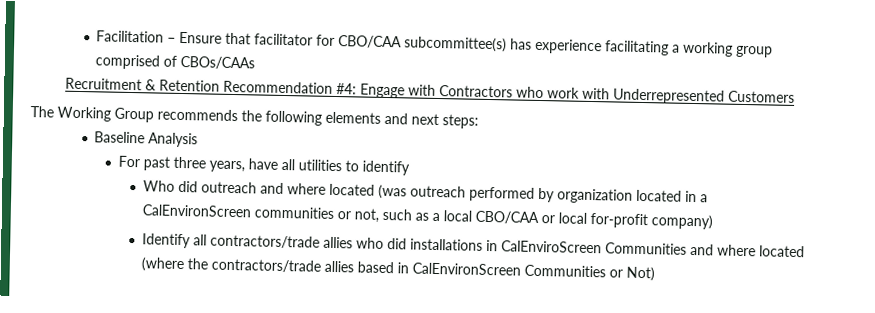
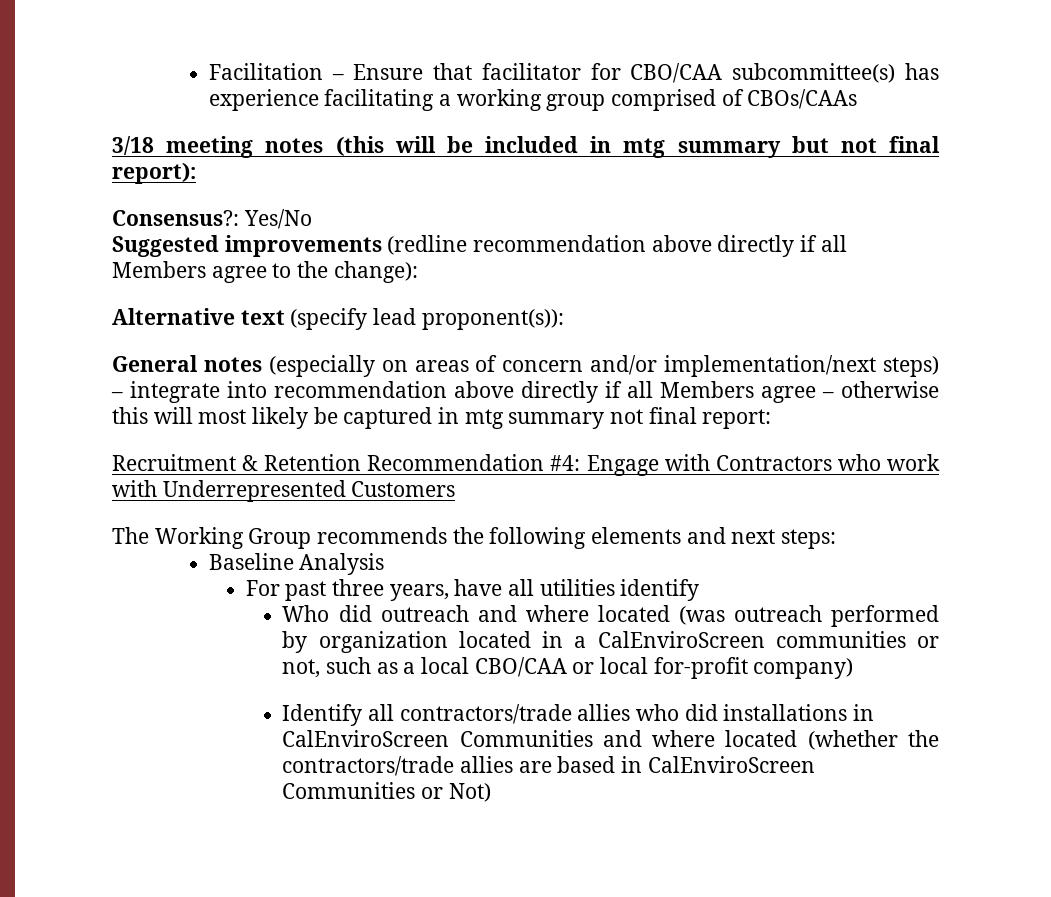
(256, 62) none -> [112,136,940,158] [112,162,196,184] [112,209,312,229] [112,235,847,257] [112,261,418,283] [112,308,564,330] [112,355,940,377] [111,381,939,403] [112,407,772,429] // 3/18 meeting notes (this will be included in mtg summary but not final report): // Consensus?: Yes/No // Suggested improvements (redline recommendation above directly if all Members agree to the change): // Alternative text (specify lead proponent(s)): // General notes (especially on areas of concern and/or implementation/next steps) – integrate into recommendation above directly if all Members agree – otherwise this will most likely be captured in mtg summary not final report:
[345,160,360,172] to -> (615, 587) none
[141,204,251,218] CalEnvironScreen -> [597,631,765,648] CalEnviroScreen
[140,257,184,273] (where -> [807,730,898,750] (whether
(354, 266) none -> [518,761,552,773] are
[411,262,521,276] CalEnvironScreen -> [647,756,815,773] CalEnviroScreen

